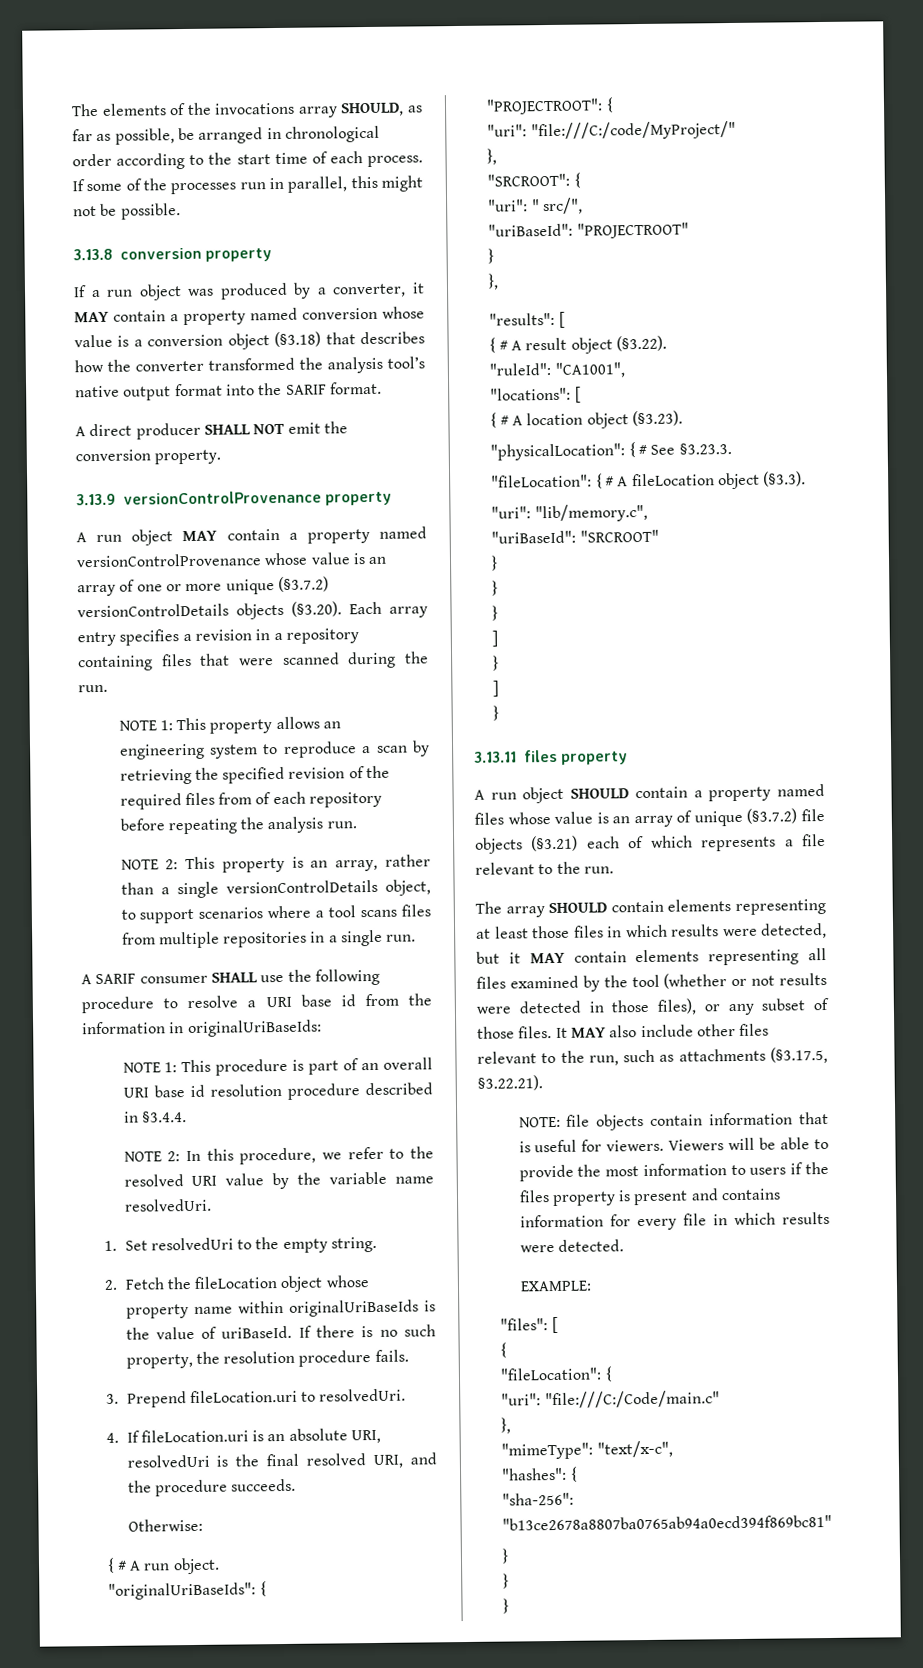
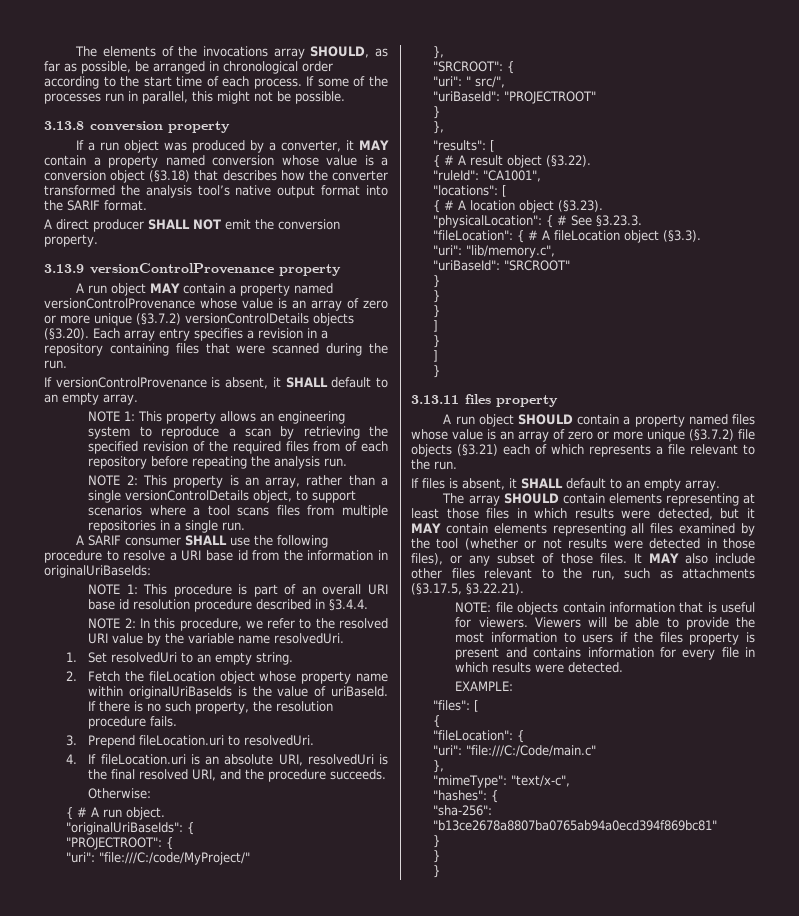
[136,584,163,592] one -> [363,300,388,309] zero
(108, 688) none -> [44,377,389,389] [44,392,138,405] // If versionControlProvenance is absent, it SHALL default to an empty array.
[255,1237,280,1250] the -> [197,654,212,663] an
(693, 816) none -> [568,431,643,440] zero or more
(614, 870) none -> [411,478,720,491] // If files is absent, it SHALL default to an empty array.

